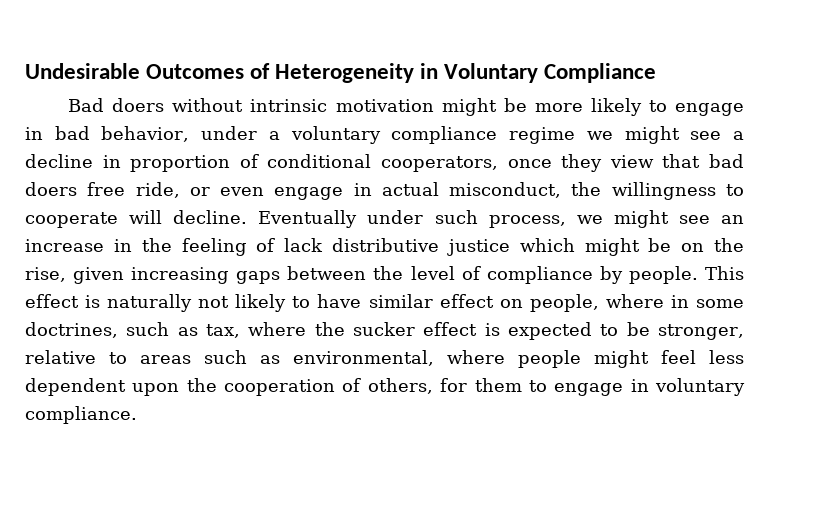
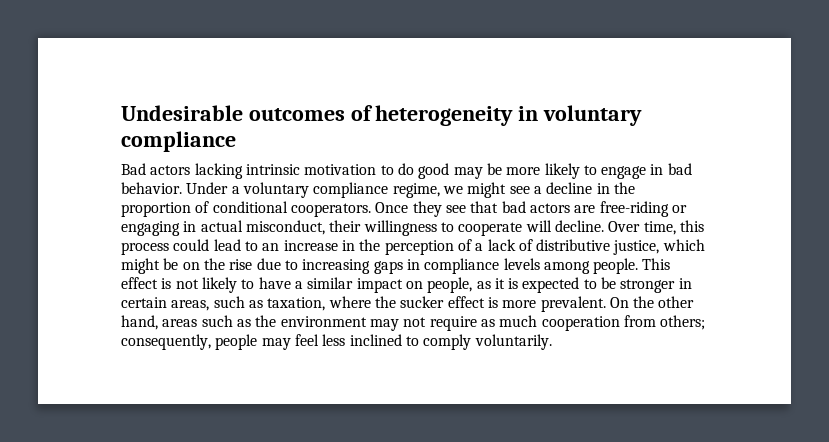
[146,63,657,83] [68,98,497,116] Outcomes of Heterogeneity in Voluntary Compliance // Bad doers without intrinsic motivation might -> [248,105,643,126] [121,131,236,152] [121,163,483,179] outcomes of heterogeneity in voluntary compliance // Bad actors lacking intrinsic motivation to do good may
[101,126,258,142] behavior, under -> [121,182,229,194] behavior. Under
[509,127,576,144] regime -> [392,183,440,198] regime,
(121, 161) none -> [613,182,635,194] the
[381,154,745,172] [25,182,344,200] cooperators, once they view that bad doers free ride, or even engage -> [290,201,687,217] [121,221,180,236] cooperators. Once they see that bad actors are free-riding or engaging
[571,182,602,196] the -> [329,220,362,232] their
[258,210,745,228] [25,238,510,256] Eventually under such process, we might see an increase in the feeling of lack distributive justice -> [608,220,704,235] [121,239,660,255] Over time, this process could lead to an increase in the perception of a lack of distributive justice,
[25,266,623,284] rise, given increasing gaps between the level of compliance by -> [229,258,590,274] rise due to increasing gaps in compliance levels among
[107,294,193,312] naturally -> (172, 283) none
[368,294,745,312] [25,322,241,338] similar effect on people, where in some doctrines, such as tax, -> [294,277,692,293] [121,296,326,311] a similar impact on people, as it is expected to be stronger in certain areas, such as taxation,
[508,322,745,340] [25,350,744,368] [25,378,746,396] [25,406,137,424] expected to be stronger, relative to areas such as environmental, where people might feel less dependent upon the cooperation of others, for them to engage in voluntary compliance. -> [502,296,695,312] [121,315,706,331] [121,334,552,350] more prevalent. On the other hand, areas such as the environment may not require as much cooperation from others; consequently, people may feel less inclined to comply voluntarily.

